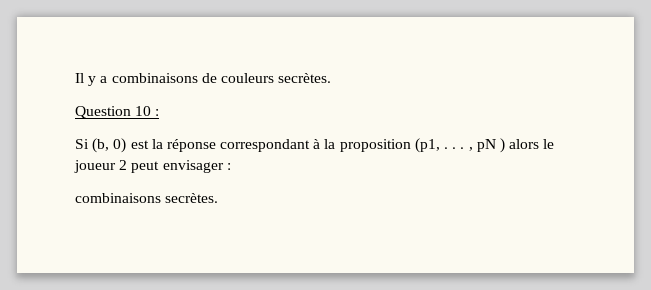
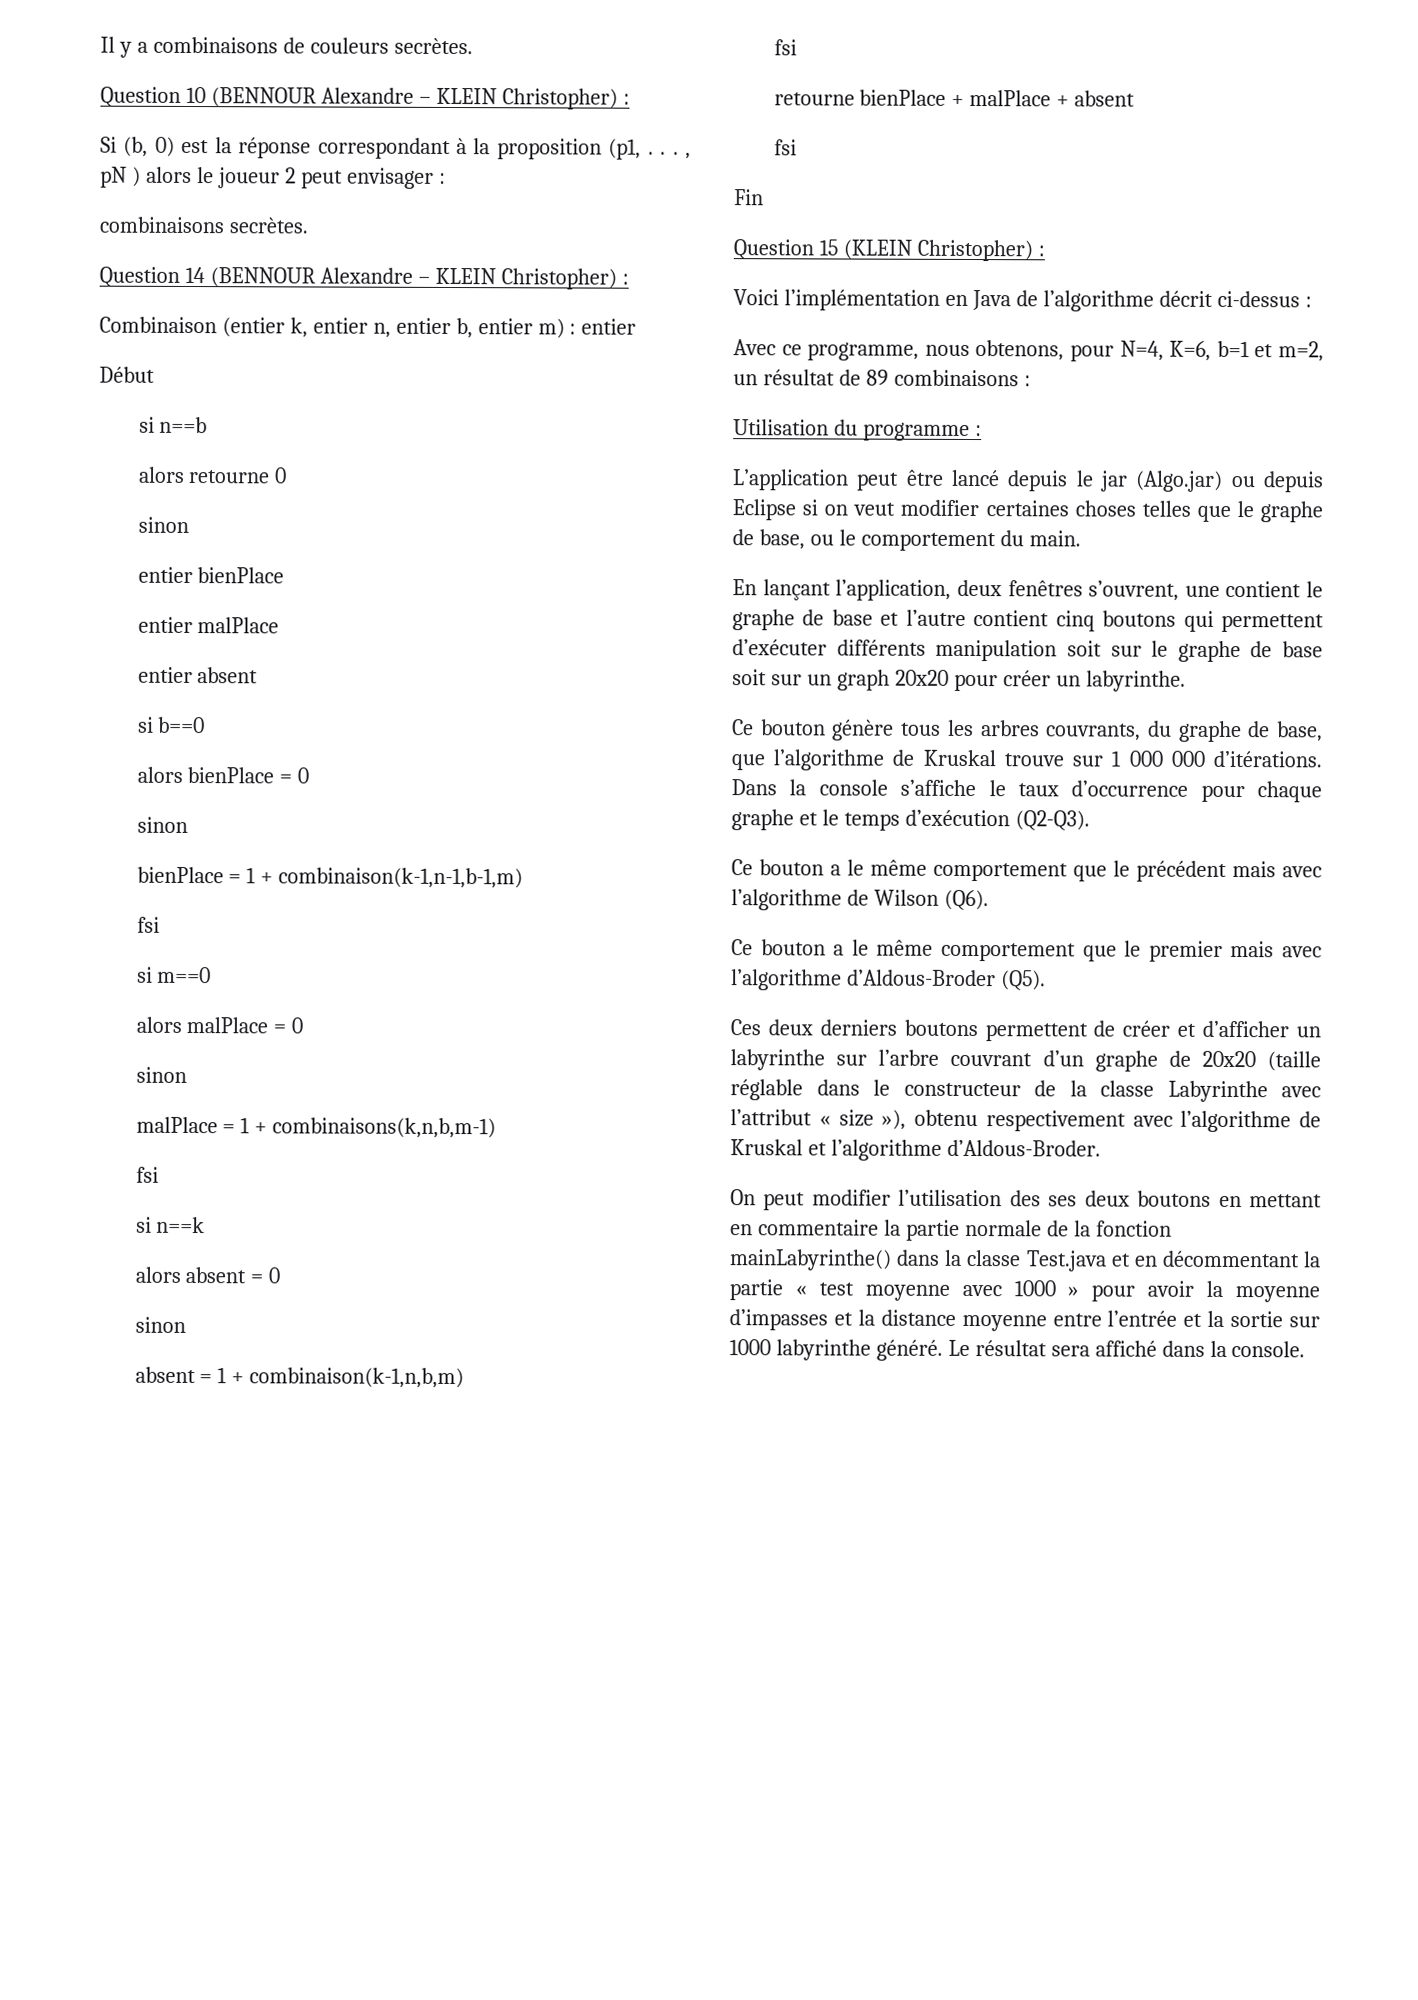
(152, 111) none -> [210,87,618,110] (BENNOUR Alexandre – KLEIN Christopher)
(219, 198) none -> [99,266,629,290] [99,316,637,339] [99,366,155,383] [138,416,208,434] [137,466,288,484] [137,516,189,533] [137,566,285,584] [137,616,280,634] [137,666,259,684] [137,716,206,734] [136,766,310,784] [136,816,188,833] [136,866,524,889] [136,916,160,933] [136,966,212,984] [135,1016,304,1034] [135,1066,187,1083] [135,1116,497,1139] [135,1166,159,1183] [135,1216,206,1234] [134,1266,281,1284] [134,1316,186,1333] [134,1366,465,1389] [773,39,797,56] [773,89,1136,107] [773,139,797,156] [734,189,764,206] [733,239,1045,262] [733,289,1312,312] [733,339,1324,362] [733,369,1031,387] [733,419,982,441] [732,469,1324,493] [732,499,1323,523] [732,529,1081,552] [732,579,1323,601] [732,609,1324,633] [732,639,1323,663] [732,669,1186,692] [732,719,1323,743] [731,749,1322,771] [731,779,1322,803] [731,809,1090,831] [731,859,1322,882] [731,889,989,911] [731,939,1322,962] [731,969,1046,991] [730,1019,1321,1042] [730,1049,1321,1072] [730,1079,1321,1103] [730,1109,1321,1133] [730,1139,1101,1161] [730,1189,1322,1211] [730,1219,1172,1241] [729,1249,1321,1272] [729,1279,1320,1303] [729,1309,1320,1332] [729,1339,1306,1361] // Question 14 (BENNOUR Alexandre – KLEIN Christopher) : // Combinaison (entier k, entier n, entier b, entier m) : entier // Début // si n==b // alors retourne 0 // sinon // entier bienPlace // entier malPlace // entier absent // si b==0 // alors bienPlace = 0 // sinon // bienPlace = 1 + combinaison(k-1,n-1,b-1,m) // fsi // si m==0 // alors malPlace = 0 // sinon // malPlace = 1 + combinaisons(k,n,b,m-1) // fsi // si n==k // alors absent = 0 // sinon // absent = 1 + combinaison(k-1,n,b,m) // fsi // retourne bienPlace + malPlace + absent // fsi // Fin // Question 15 (KLEIN Christopher) : // Voici l’implémentation en Java de l’algorithme décrit ci-dessus : // Avec ce programme, nous obtenons, pour N=4, K=6, b=1 et m=2, un résultat de 89 combinaisons : // Utilisation du programme : // L’application peut être lancé depuis le jar (Algo.jar) ou depuis Eclipse si on veut modifier certaines choses telles que le graphe de base, ou le comportement du main. // En lançant l’application, deux fenêtres s’ouvrent, une contient le graphe de base et l’autre contient cinq boutons qui permettent d’exécuter différents manipulation soit sur le graphe de base soit sur un graph 20x20 pour créer un labyrinthe. // Ce bouton génère tous les arbres couvrants, du graphe de base, que l’algorithme de Kruskal trouve sur 1 000 000 d’itérations. Dans la console s’affiche le taux d’occurrence pour chaque graphe et le temps d’exécution (Q2-Q3). // Ce bouton a le même comportement que le précédent mais avec l’algorithme de Wilson (Q6). // Ce bouton a le même comportement que le premier mais avec l’algorithme d’Aldous-Broder (Q5). // Ces deux derniers boutons permettent de créer et d’afficher un labyrinthe sur l’arbre couvrant d’un graphe de 20x20 (taille réglable dans le constructeur de la classe Labyrinthe avec l’attribut « size »), obtenu respectivement avec l’algorithme de Kruskal et l’algorithme d’Aldous-Broder. // On peut modifier l’utilisation des ses deux boutons en mettant en commentaire la partie normale de la fonction mainLabyrinthe() dans la classe Test.java et en décommentant la partie « test moyenne avec 1000 » pour avoir la moyenne d’impasses et la distance moyenne entre l’entrée et la sortie sur 1000 labyrinthe généré. Le résultat sera affiché dans la console.

